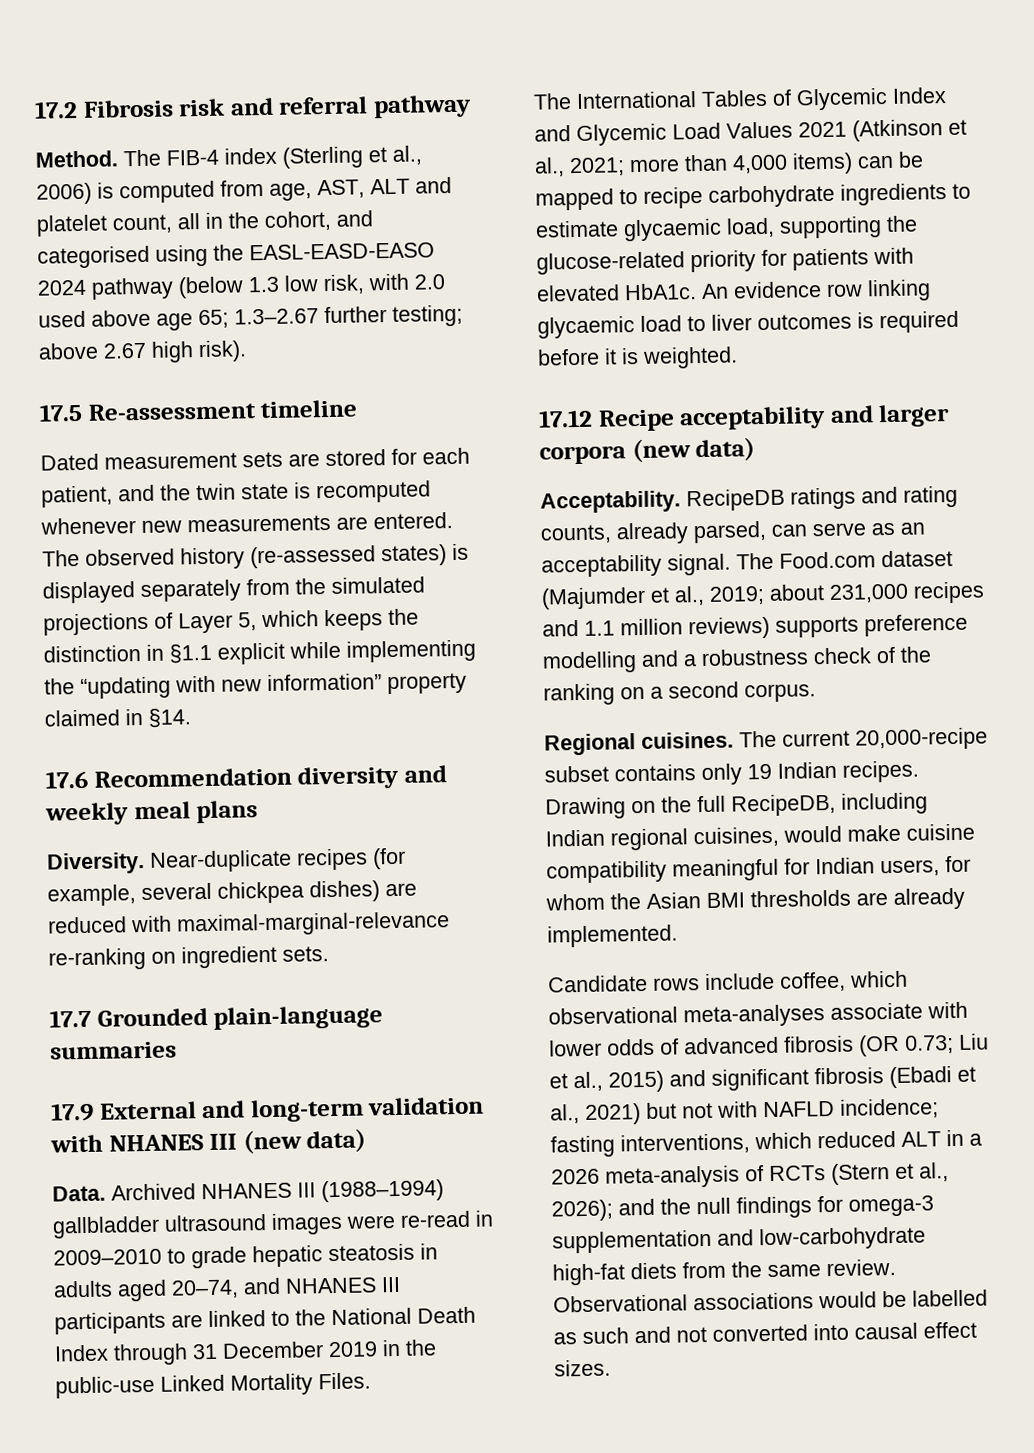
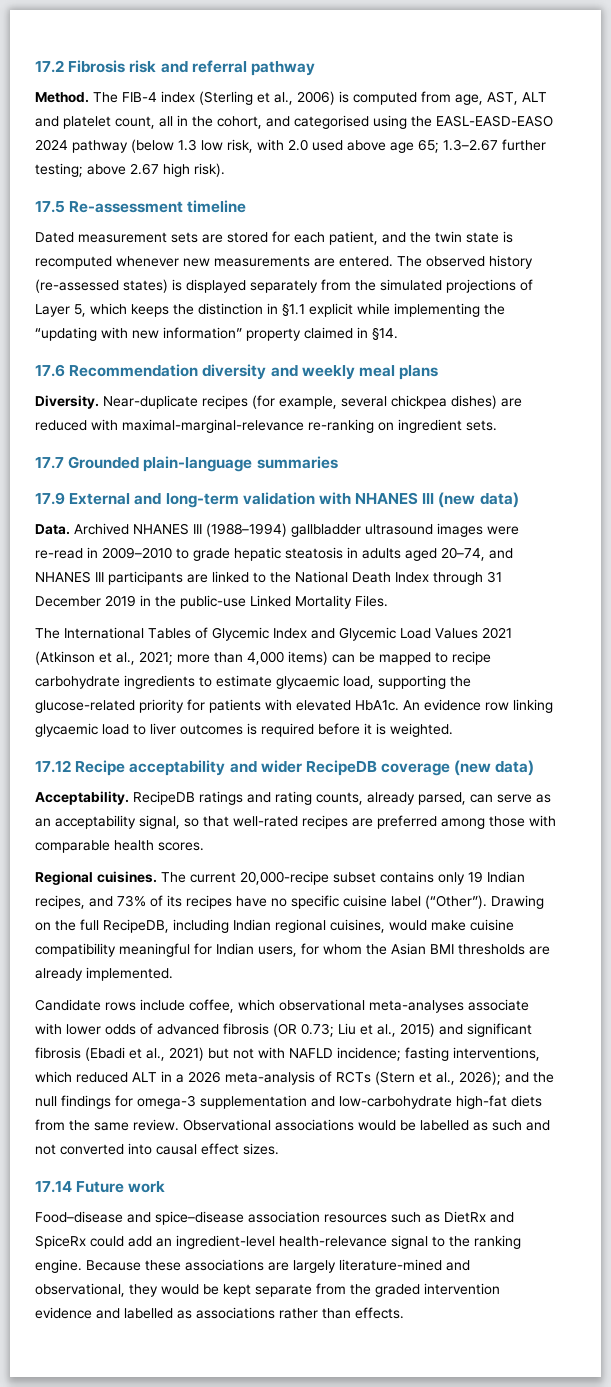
[878,404,951,428] [539,445,626,465] larger corpora -> [260,760,451,776] wider RecipeDB coverage
[667,549,953,576] [541,581,985,610] [542,613,968,640] [542,646,932,674] [543,681,816,706] signal. The Food.com dataset (Majumder et al., 2019; about 231,000 recipes and 1.1 million reviews) supports preference modelling and a robustness check of the ranking on a second corpus. -> [139,815,556,829] [35,840,204,853] signal, so that well-rated recipes are preferred among those with comparable health scores.
[842,760,919,783] recipes. -> [35,895,487,909] recipes, and 73% of its recipes have no specific cuisine label (“Other”).
(611, 1368) none -> [35,1181,166,1193] [35,1211,514,1225] [35,1235,521,1249] [35,1259,470,1273] [35,1283,500,1297] [35,1307,404,1319] // 17.14 Future work // Food–disease and spice–disease association resources such as DietRx and SpiceRx could add an ingredient-level health-relevance signal to the ranking engine. Because these associations are largely literature-mined and observational, they would be kept separate from the graded intervention evidence and labelled as associations rather than effects.

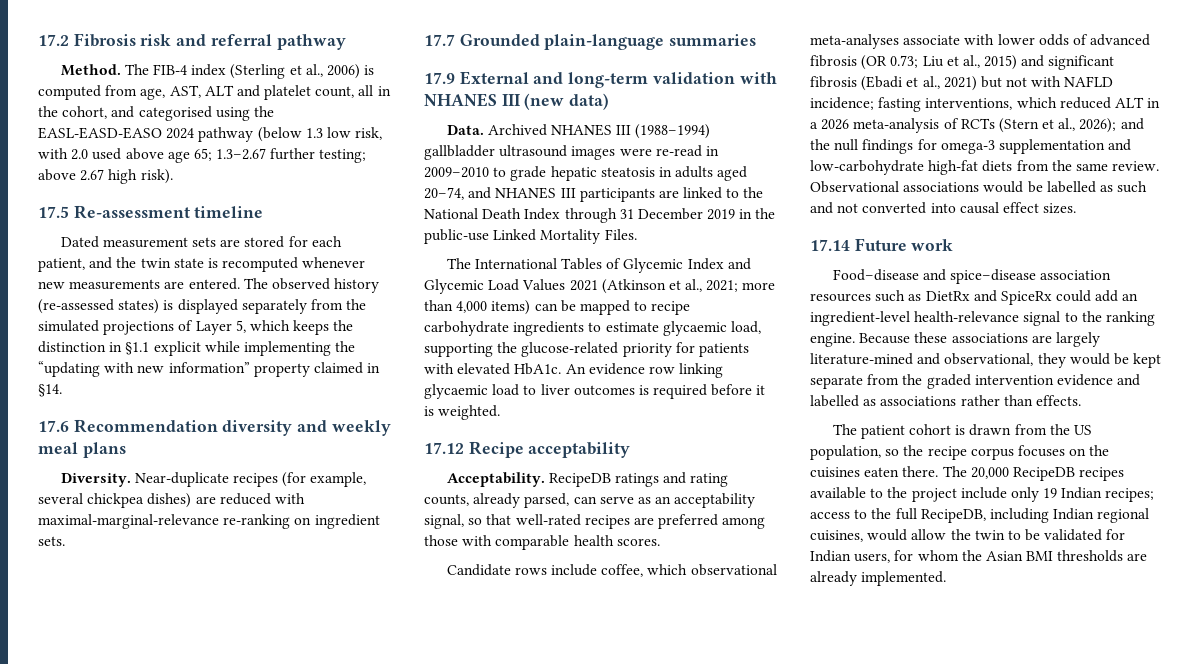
[229,760,535,776] and wider RecipeDB coverage (new data) -> (631, 450) none
[35,871,525,885] [35,895,544,909] [35,919,514,933] [35,943,550,957] [35,967,173,981] // Regional cuisines. The current 20,000-recipe subset contains only 19 Indian recipes, and 73% of its recipes have no specific cuisine label (“Other”). Drawing on the full RecipeDB, including Indian regional cuisines, would make cuisine compatibility meaningful for Indian users, for whom the Asian BMI thresholds are already implemented. -> (660, 542) none
(404, 1313) none -> [832,424,1093,439] [810,445,1110,460] [810,466,1125,481] [810,487,1155,502] [810,508,1150,523] [810,529,1126,542] [810,550,1148,563] [810,571,947,586] // The patient cohort is drawn from the US population, so the recipe corpus focuses on the cuisines eaten there. The 20,000 RecipeDB recipes available to the project include only 19 Indian recipes; access to the full RecipeDB, including Indian regional cuisines, would allow the twin to be validated for Indian users, for whom the Asian BMI thresholds are already implemented.

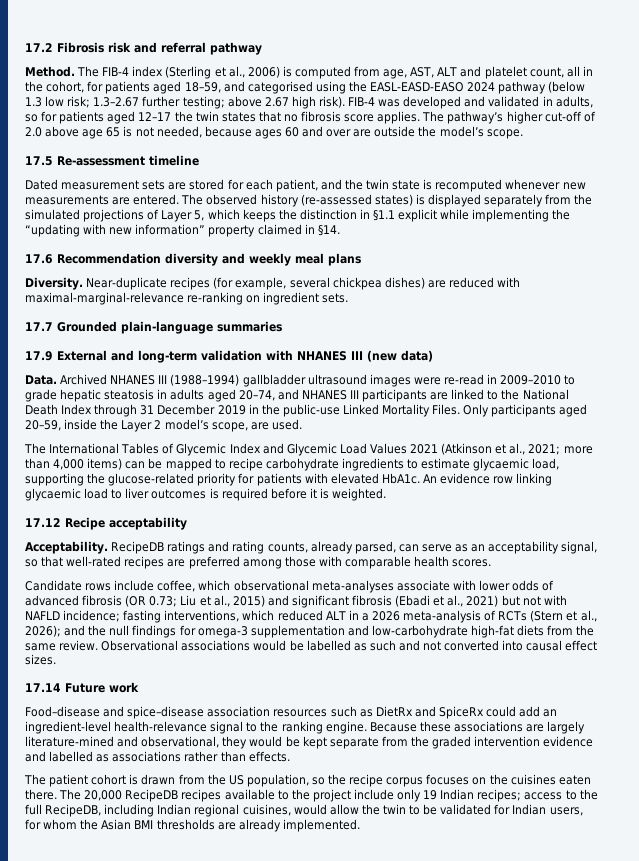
(108, 112) none -> [87,81,221,94] for patients aged 18–59,
[355,127,383,140] [38,148,212,163] risk, with 2.0 used above age 65; -> [67,96,91,108] risk;
(173, 176) none -> [348,96,593,109] [25,111,596,124] [25,126,523,139] FIB-4 was developed and validated in adults, so for patients aged 12–17 the twin states that no fibrosis score applies. The pathway’s higher cut-off of 2.0 above age 65 is not needed, because ages 60 and over are outside the model’s scope.
(637, 234) none -> [463,404,588,417] [25,419,302,432] Only participants aged 20–59, inside the Layer 2 model’s scope, are used.

